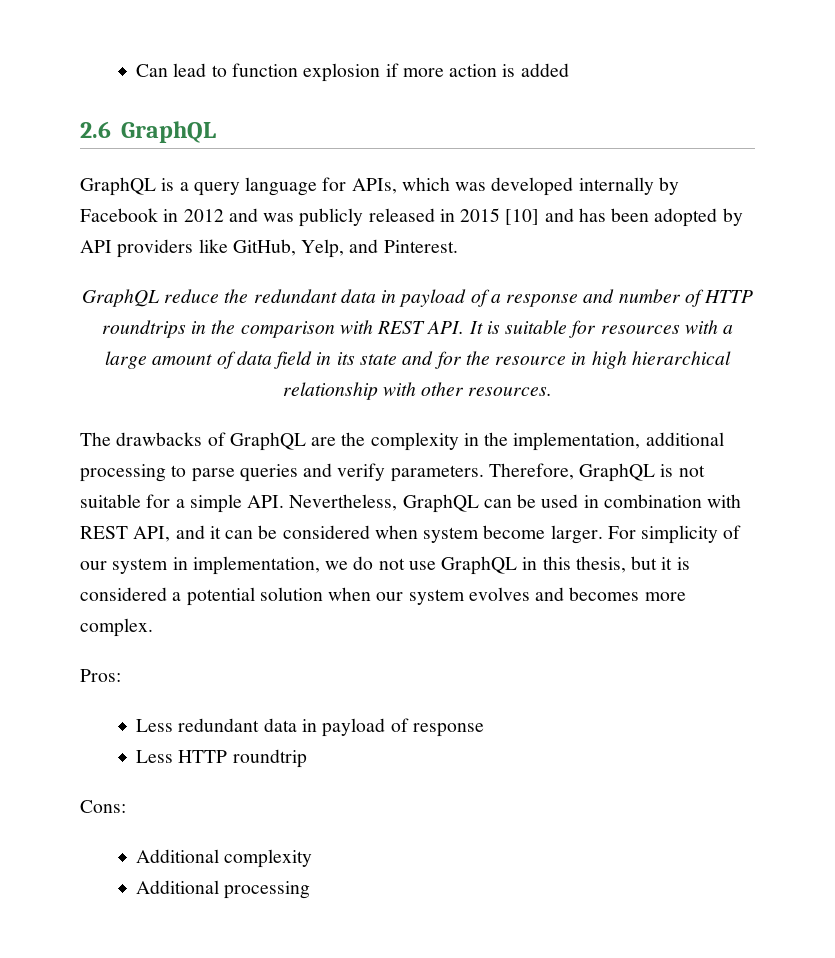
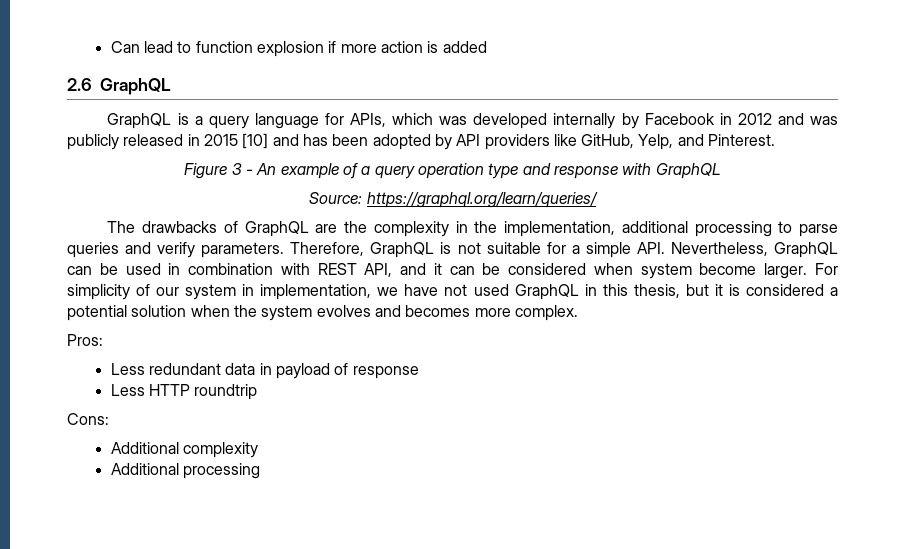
[81,289,754,307] [101,320,734,338] [105,351,731,369] [282,382,553,400] GraphQL reduce the redundant data in payload of a response and number of HTTP roundtrips in the comparison with REST API. It is suitable for resources with a large amount of data field in its state and for the resource in high hierarchical relationship with other resources. -> [184,163,721,179] [309,192,598,208] Figure 3 - An example of a query operation type and response with GraphQL // Source: https://graphql.org/learn/queries/
[353,556,436,570] do not use -> [404,284,509,296] have not used
[376,592,404,601] our -> [233,305,257,317] the

